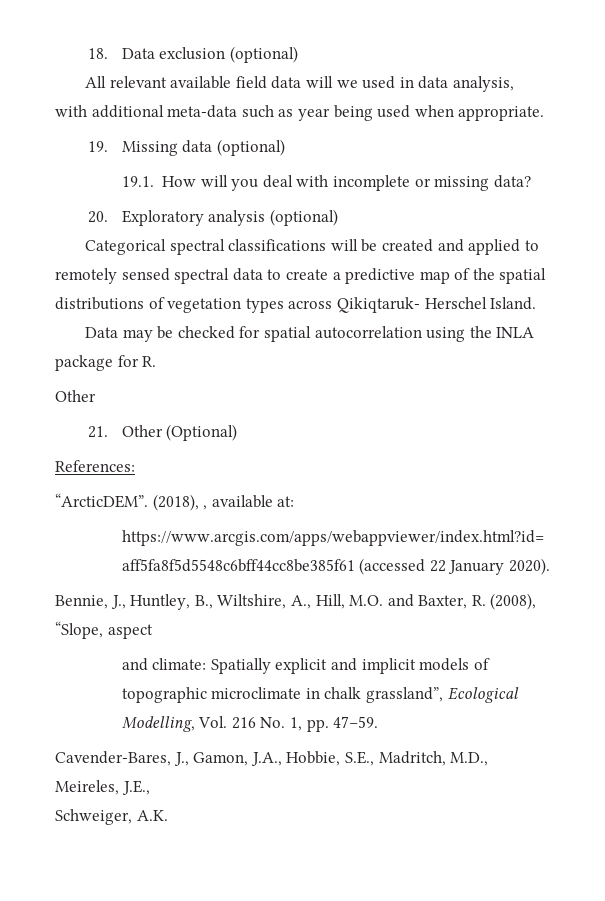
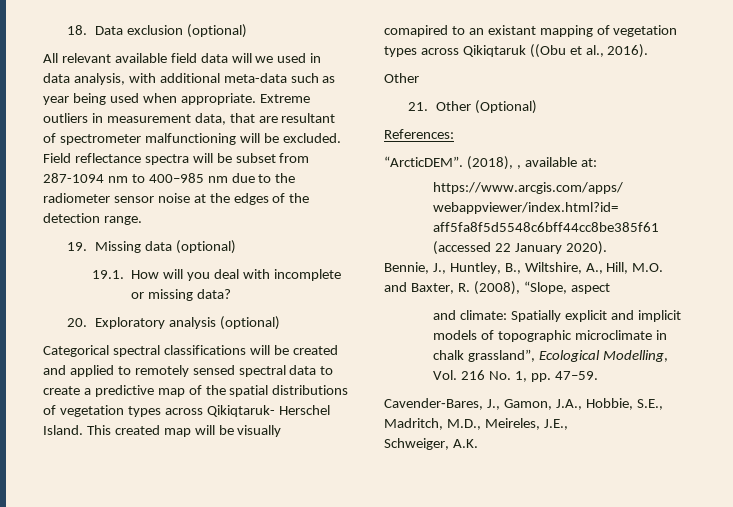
(545, 113) none -> [259,94,310,103] [43,113,336,125] [43,133,341,145] [43,153,310,165] [43,173,296,183] [43,193,310,205] [43,213,142,225] Extreme outliers in measurement data, that are resultant of spectrometer malfunctioning will be excluded. Field reflectance spectra will be subset from 287-1094 nm to 400–985 nm due to the radiometer sensor noise at the edges of the detection range.
[85,326,535,342] [55,355,157,371] // Data may be checked for spatial autocorrelation using the INLA package for R. -> [86,425,282,437] [384,25,678,37] [384,44,649,58] This created map will be visually comapired to an existant mapping of vegetation types across Qikiqtaruk ((Obu et al., 2016).

